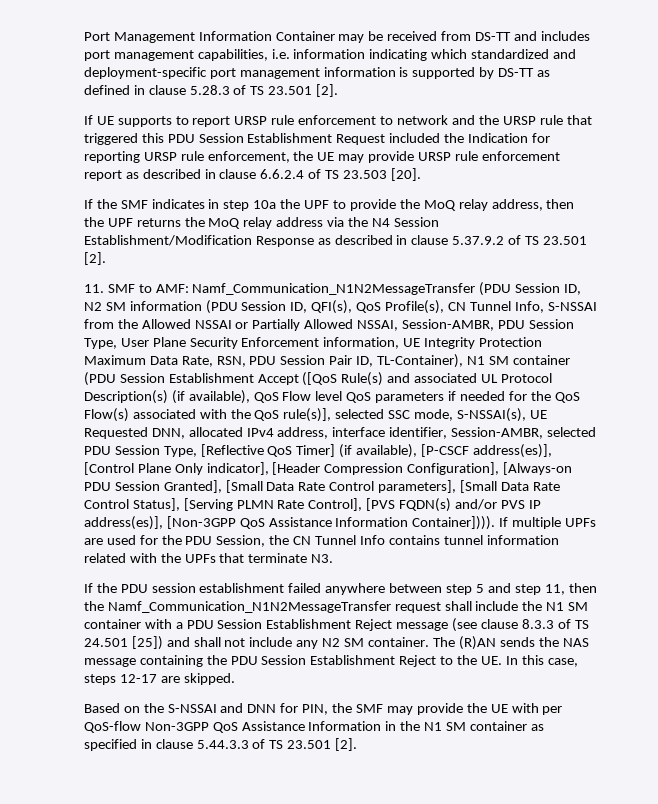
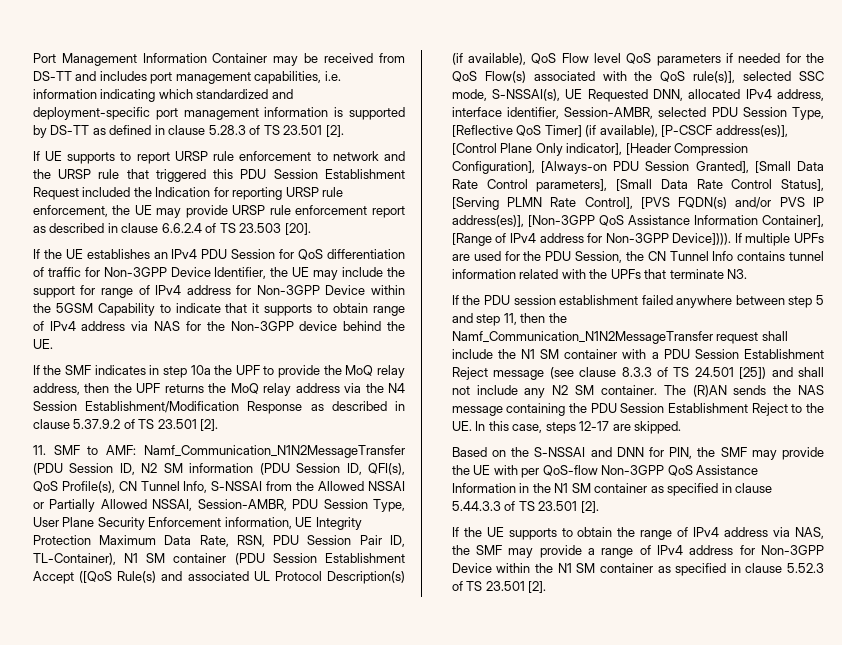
(421, 174) none -> [32,249,405,260] [32,267,405,280] [32,285,406,298] [32,303,406,316] [32,321,405,331] [32,339,53,349] // If the UE establishes an IPv4 PDU Session for QoS differentiation of traffic for Non-3GPP Device Identifier, the UE may include the support for range of IPv4 address for Non-3GPP Device within the 5GSM Capability to indicate that it supports to obtain range of IPv4 address via NAS for the Non-3GPP device behind the UE.
[412,516,496,530] Container]))). -> [762,215,824,227] [451,233,732,246] Container], [Range of IPv4 address for Non-3GPP Device]))).
(358, 744) none -> [451,527,824,540] [451,545,824,558] [451,563,824,576] [451,581,547,593] // If the UE supports to obtain the range of IPv4 address via NAS, the SMF may provide a range of IPv4 address for Non-3GPP Device within the N1 SM container as specified in clause 5.52.3 of TS 23.501 [2].

